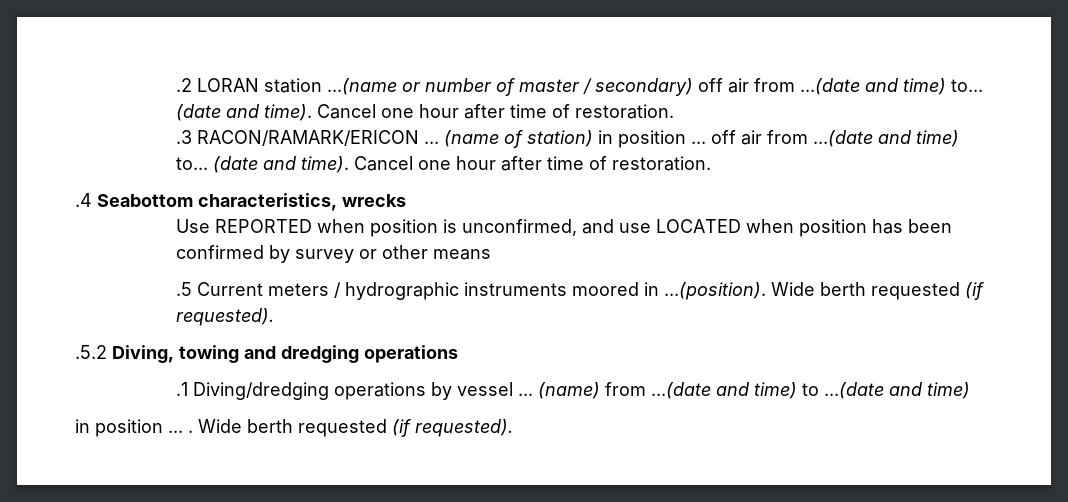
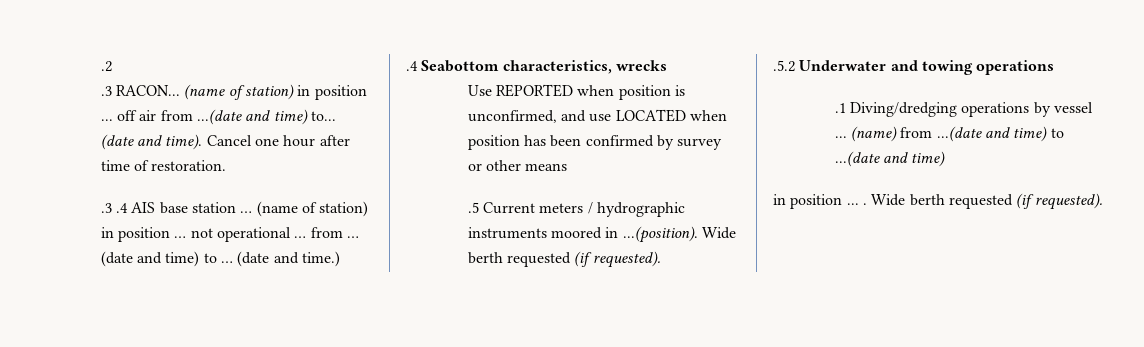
[196,78,983,96] [175,104,674,121] [175,130,439,146] LORAN station ...(name or number of master / secondary) off air from ...(date and time) to... (date and time). Cancel one hour after time of restoration. // .3 RACON/RAMARK/ERICON ... -> [100,85,181,96] // .3 RACON...
(711, 163) none -> [100,201,369,217] [100,227,359,242] [100,251,340,267] // .3 .4 AIS base station … (name of station) in position … not operational … from … (date and time) to … (date and time.)
[112,345,359,363] Diving, towing and dredging -> [799,60,973,75] Underwater and towing

